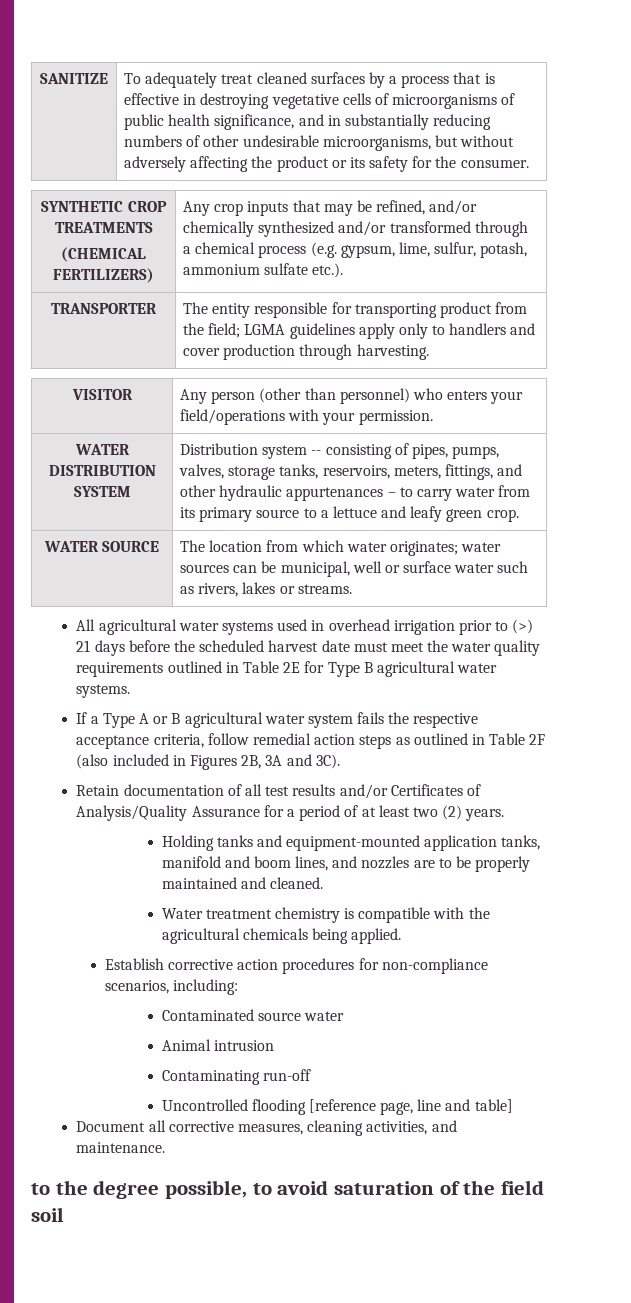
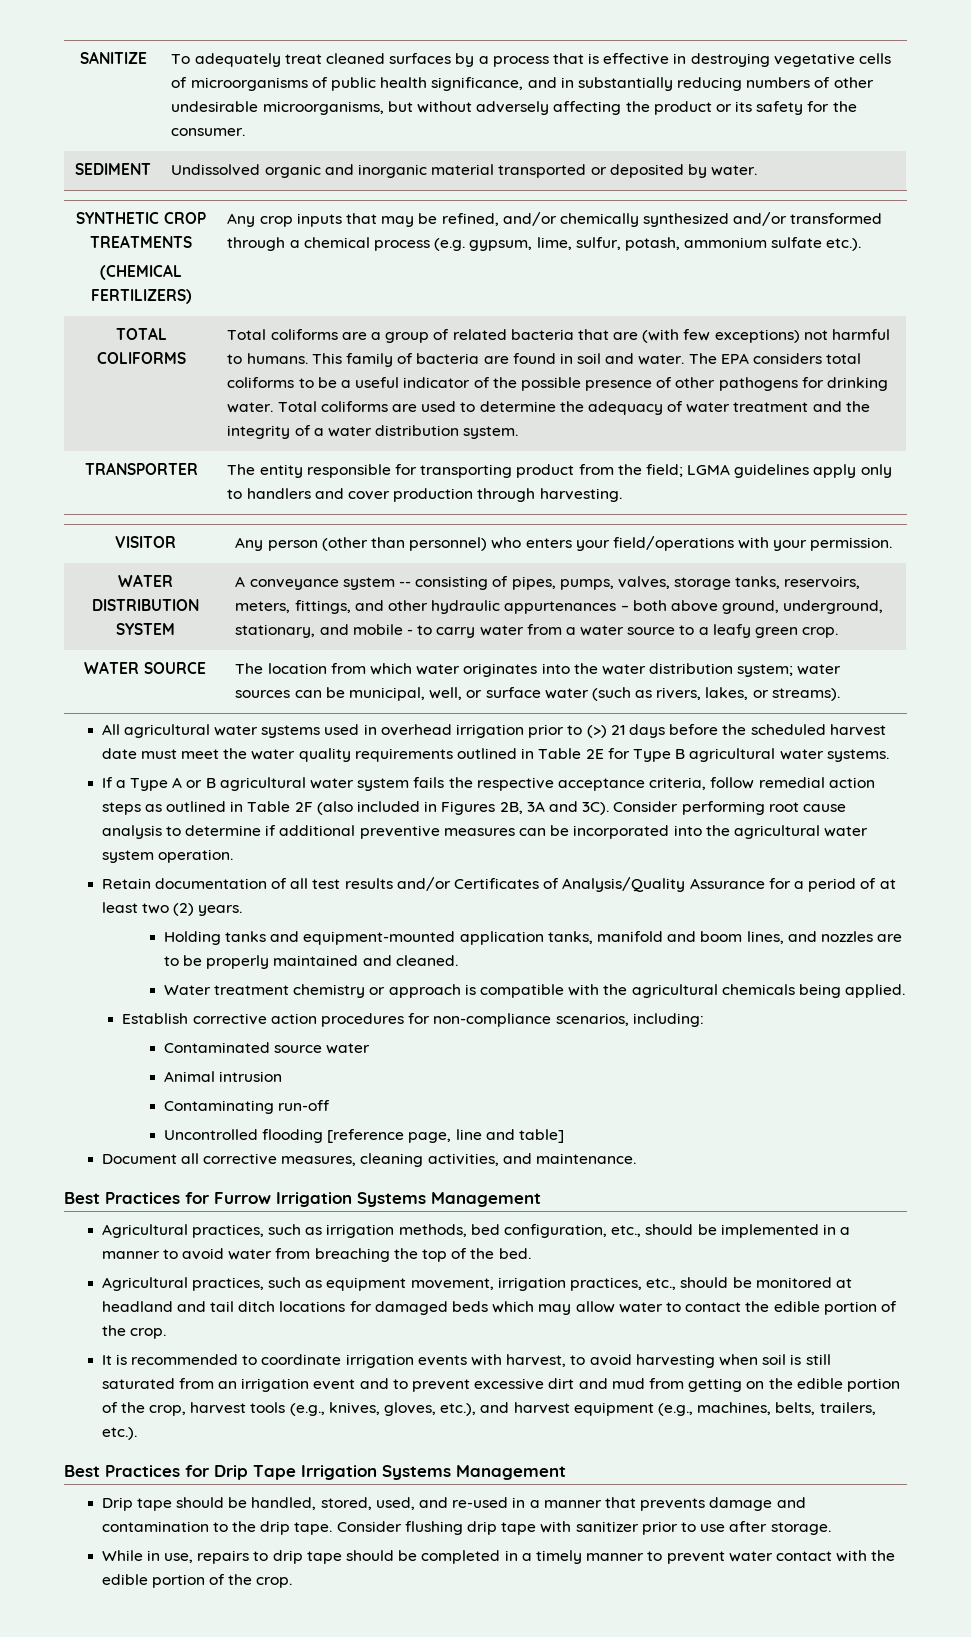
(529, 163) none -> [75,163,151,175] [171,164,758,178] // SEDIMENT | Undissolved organic and inorganic material transported or deposited by water.
(344, 270) none -> [115,327,167,340] [96,352,186,364] [227,329,890,343] [227,353,862,367] [227,377,888,391] [227,401,870,415] [227,425,519,439] // TOTAL COLIFORMS | Total coliforms are a group of related bacteria that are (with few exceptions) not harmful to humans. This family of bacteria are found in soil and water. The EPA considers total coliforms to be a useful indicator of the possible presence of other pathogens for drinking water. Total coliforms are used to determine the adequacy of water treatment and the integrity of a water distribution system.
[180,443,259,455] Distribution -> [235,576,339,590] A conveyance
(396, 494) none -> [632,600,884,614] [235,624,413,638] both above ground, underground, stationary, and mobile -
[180,507,253,522] its primary -> [565,625,625,636] a water
[332,506,407,518] lettuce and -> (709, 631) none
[389,541,458,556] originates; -> [463,663,794,677] originates into the water distribution system;
[352,561,382,573] well -> [429,687,463,700] well,
[497,561,529,573] such -> [591,687,631,701] (such
[242,582,352,594] lakes or streams. -> [705,687,840,701] lakes, or streams).
(340, 761) none -> [613,801,846,815] [101,825,869,839] [101,849,233,863] Consider performing root cause analysis to determine if additional preventive measures can be incorporated into the agricultural water system operation.
(340, 915) none -> [369,984,461,998] or approach
[31,1180,545,1199] [31,1207,64,1222] to the degree possible, to avoid saturation of the field soil -> [64,1192,541,1207] [101,1224,851,1238] [101,1248,531,1262] [101,1277,852,1291] [101,1301,897,1315] [101,1325,166,1339] [101,1354,831,1368] [101,1378,900,1392] [101,1402,876,1416] [101,1427,137,1440] [64,1465,566,1480] [101,1497,806,1511] [101,1521,831,1535] [101,1550,896,1564] [101,1574,293,1588] Best Practices for Furrow Irrigation Systems Management // Agricultural practices, such as irrigation methods, bed configuration, etc., should be implemented in a manner to avoid water from breaching the top of the bed. // Agricultural practices, such as equipment movement, irrigation practices, etc., should be monitored at headland and tail ditch locations for damaged beds which may allow water to contact the edible portion of the crop. // It is recommended to coordinate irrigation events with harvest, to avoid harvesting when soil is still saturated from an irrigation event and to prevent excessive dirt and mud from getting on the edible portion of the crop, harvest tools (e.g., knives, gloves, etc.), and harvest equipment (e.g., machines, belts, trailers, etc.). // Best Practices for Drip Tape Irrigation Systems Management // Drip tape should be handled, stored, used, and re-used in a manner that prevents damage and contamination to the drip tape. Consider flushing drip tape with sanitizer prior to use after storage. // While in use, repairs to drip tape should be completed in a timely manner to prevent water contact with the edible portion of the crop.

